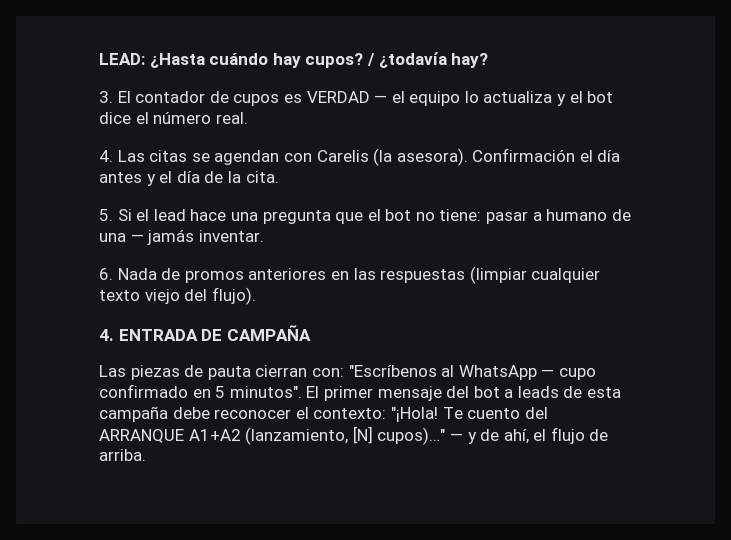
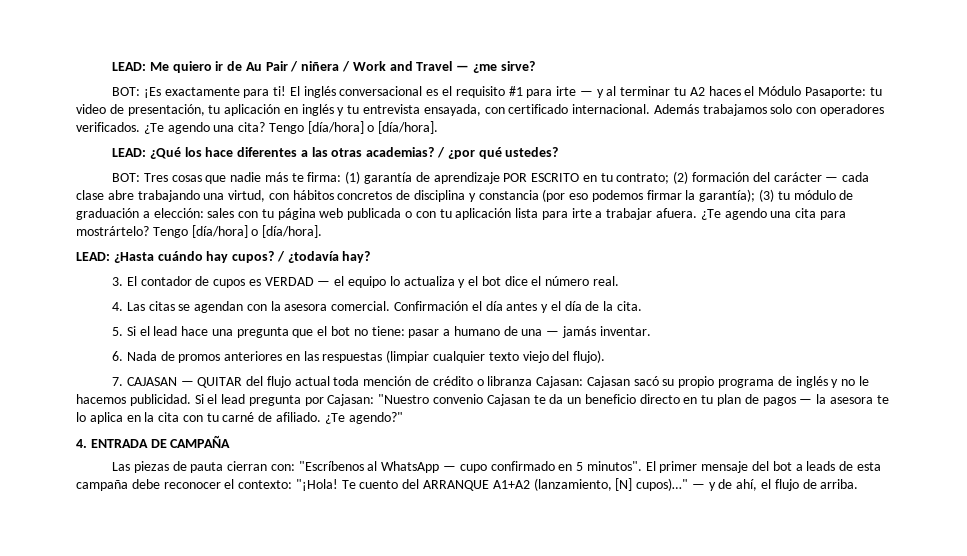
[99,53,145,65] LEAD: -> [111,61,535,73] [111,86,882,98] [76,104,885,116] [76,121,439,134] [111,147,559,159] [111,171,870,184] [76,189,854,202] [76,208,846,220] [76,225,323,238] [76,252,110,261] LEAD: Me quiero ir de Au Pair / niñera / Work and Travel — ¿me sirve? // BOT: ¡Es exactamente para ti! El inglés conversacional es el requisito #1 para irte — y al terminar tu A2 haces el Módulo Pasaporte: tu video de presentación, tu aplicación en inglés y tu entrevista ensayada, con certificado internacional. Además trabajamos solo con operadores verificados. ¿Te agendo una cita? Tengo [día/hora] o [día/hora]. // LEAD: ¿Qué los hace diferentes a las otras academias? / ¿por qué ustedes? // BOT: Tres cosas que nadie más te firma: (1) garantía de aprendizaje POR ESCRITO en tu contrato; (2) formación del carácter — cada clase abre trabajando una virtud, con hábitos concretos de disciplina y constancia (por eso podemos firmar la garantía); (3) tu módulo de graduación a elección: sales con tu página web publicada o con tu aplicación lista para irte a trabajar afuera. ¿Te agendo una cita para mostrártelo? Tengo [día/hora] o [día/hora]. // LEAD:
[316,148,468,166] Carelis (la asesora). -> [270,301,391,311] la asesora comercial.
(256, 296) none -> [111,376,869,388] [76,394,889,406] [76,412,403,424] // 7. CAJASAN — QUITAR del flujo actual toda mención de crédito o libranza Cajasan: Cajasan sacó su propio programa de inglés y no le hacemos publicidad. Si el lead pregunta por Cajasan: "Nuestro convenio Cajasan te da un beneficio directo en tu plan de pagos — la asesora te lo aplica en la cita con tu carné de afiliado. ¿Te agendo?"

